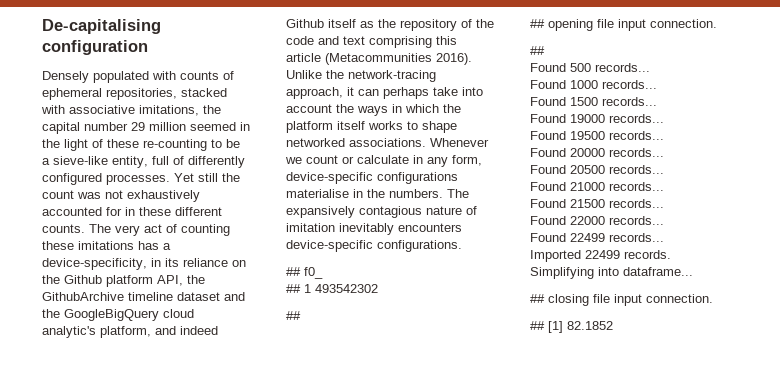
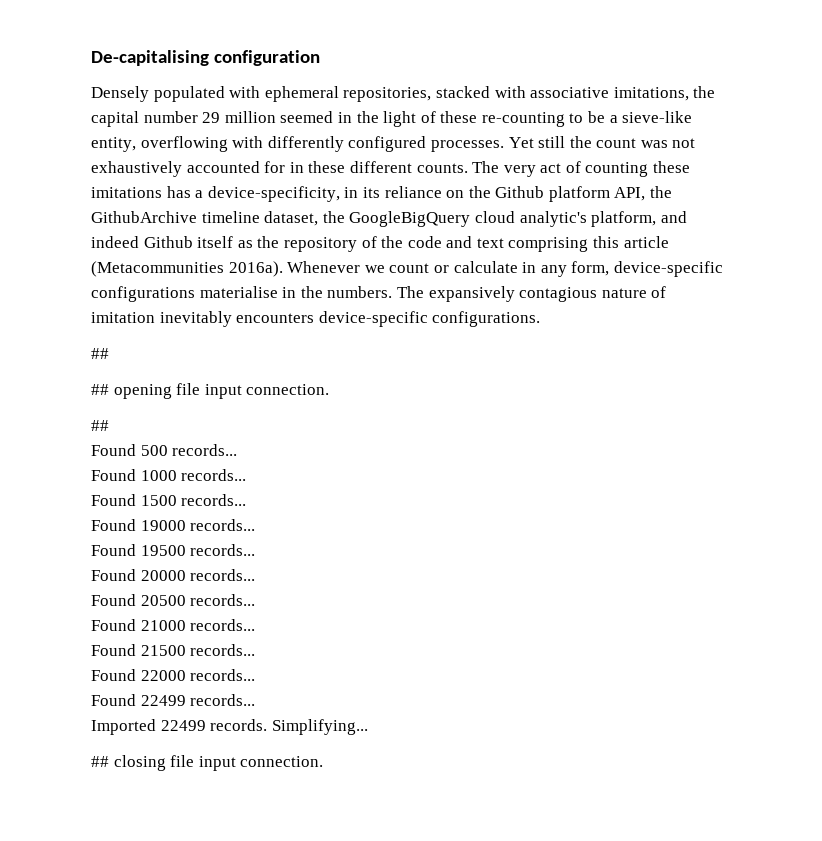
[180,71,234,80] counts of -> (261, 92) none
[152,156,184,165] full of -> [140,136,264,152] overflowing with
[177,292,245,301] dataset and -> [264,211,319,226] dataset,
[436,53,472,65] [286,70,436,82] [286,87,483,99] [286,104,461,116] [286,121,457,133] [286,138,426,147] 2016). Unlike the network-tracing approach, it can perhaps take into account the ways in which the platform itself works to shape networked associations. -> [228,261,283,277] 2016a).
[286,267,323,279] [286,284,378,293] // ## f0_ // ## 1 493542302 -> (541, 319) none
[530,267,693,279] Simplifying into dataframe... -> [271,719,368,735] Simplifying...
[530,321,613,333] // ## [1] 82.1852 -> (324, 761) none

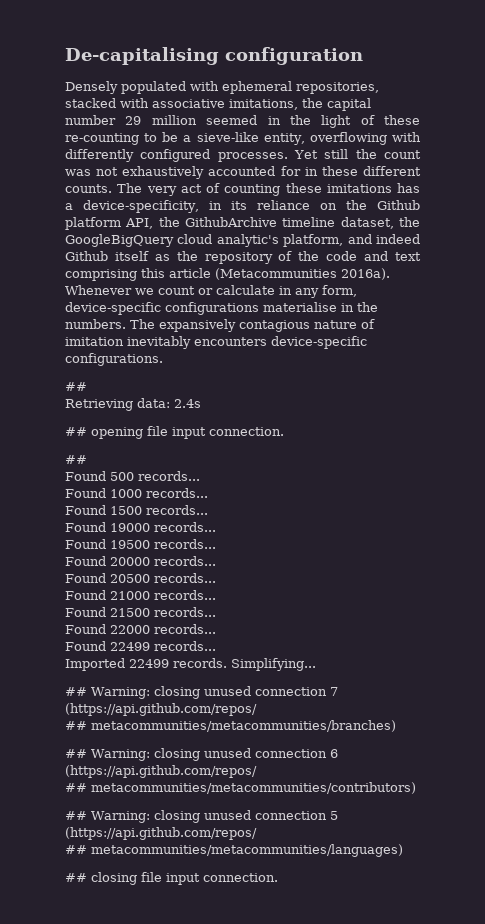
(109, 353) none -> [65,398,201,411] // Retrieving data: 2.4s
(368, 727) none -> [65,686,338,699] [65,703,257,716] [65,720,396,732] [65,748,338,761] [65,765,257,778] [65,782,416,794] [65,810,338,823] [65,827,257,840] [65,844,403,857] // ## Warning: closing unused connection 7 (https://api.github.com/repos/ // ## metacommunities/metacommunities/branches) // ## Warning: closing unused connection 6 (https://api.github.com/repos/ // ## metacommunities/metacommunities/contributors) // ## Warning: closing unused connection 5 (https://api.github.com/repos/ // ## metacommunities/metacommunities/languages)

